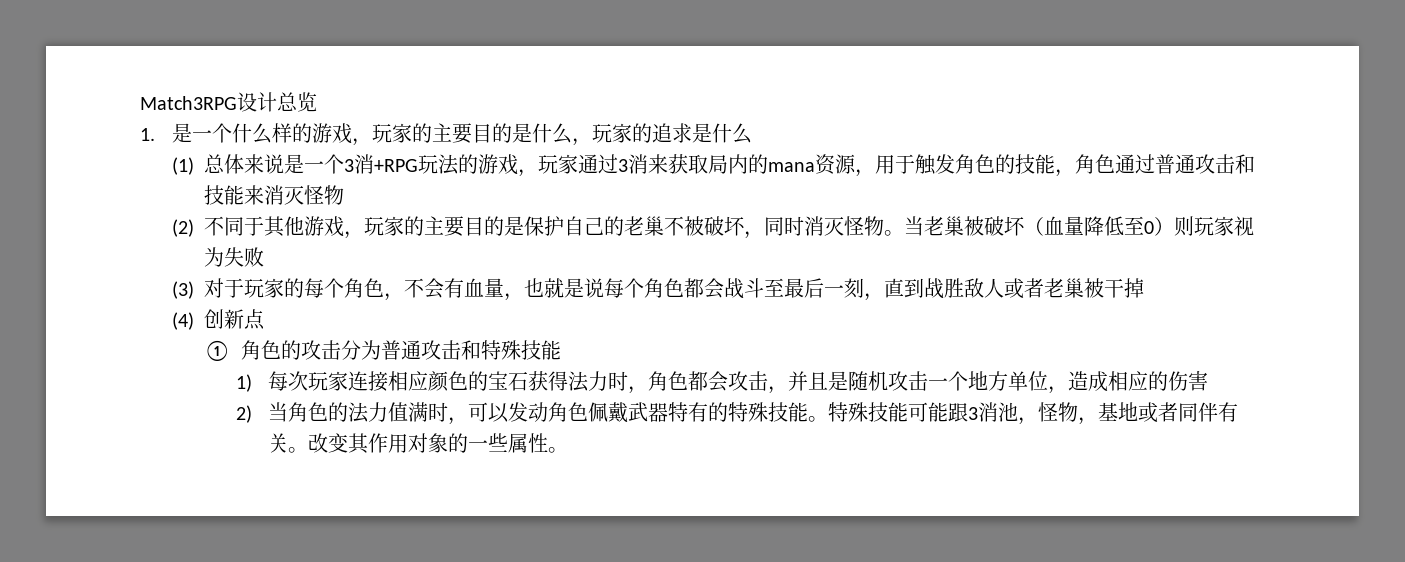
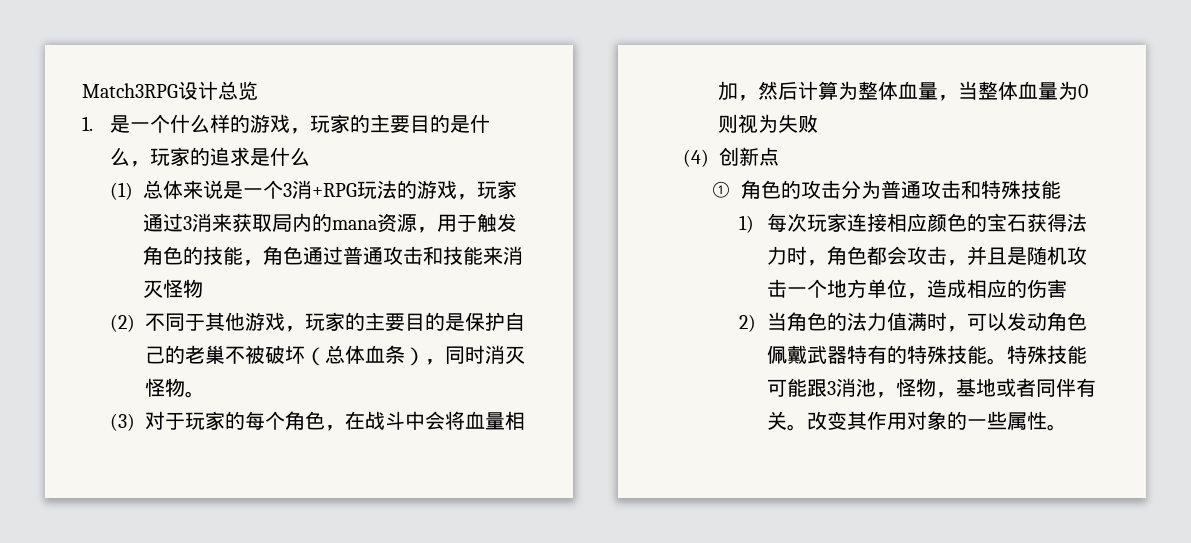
(746, 226) none -> [304,345,425,366] （总体血条）
[904,216,1255,236] [204,247,265,267] 当老巢被破坏（血量降低至0）则玩家视为失败 -> (205, 394) none
[404,278,1145,301] 不会有血量，也就是说每个角色都会战斗至最后一刻，直到战胜敌人或者老巢被干掉 -> [344,411,525,430] [717,81,1088,101] [717,114,818,134] 在战斗中会将血量相加，然后计算为整体血量，当整体血量为0则视为失败

